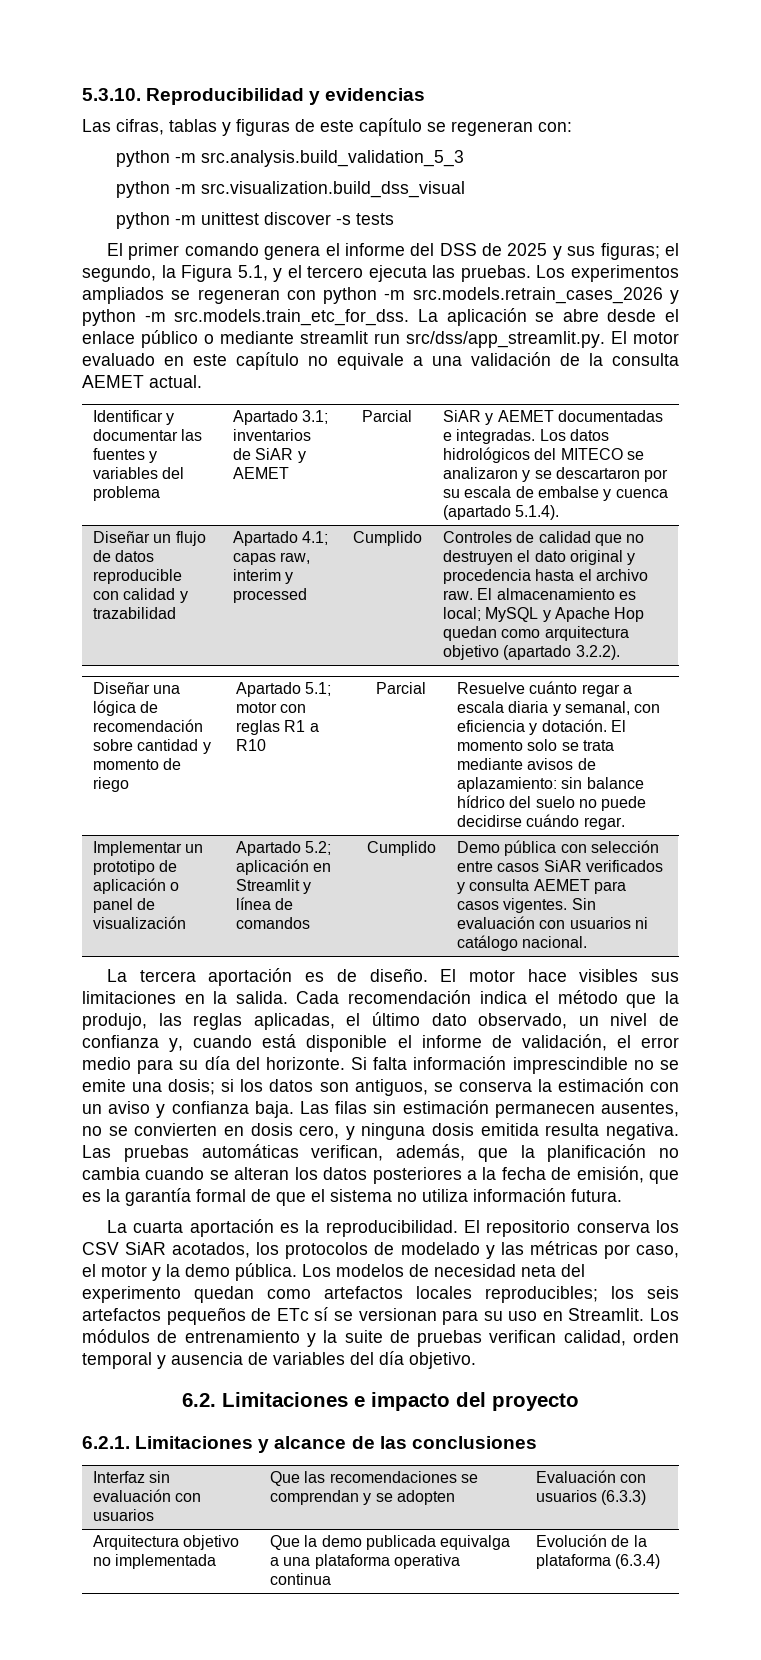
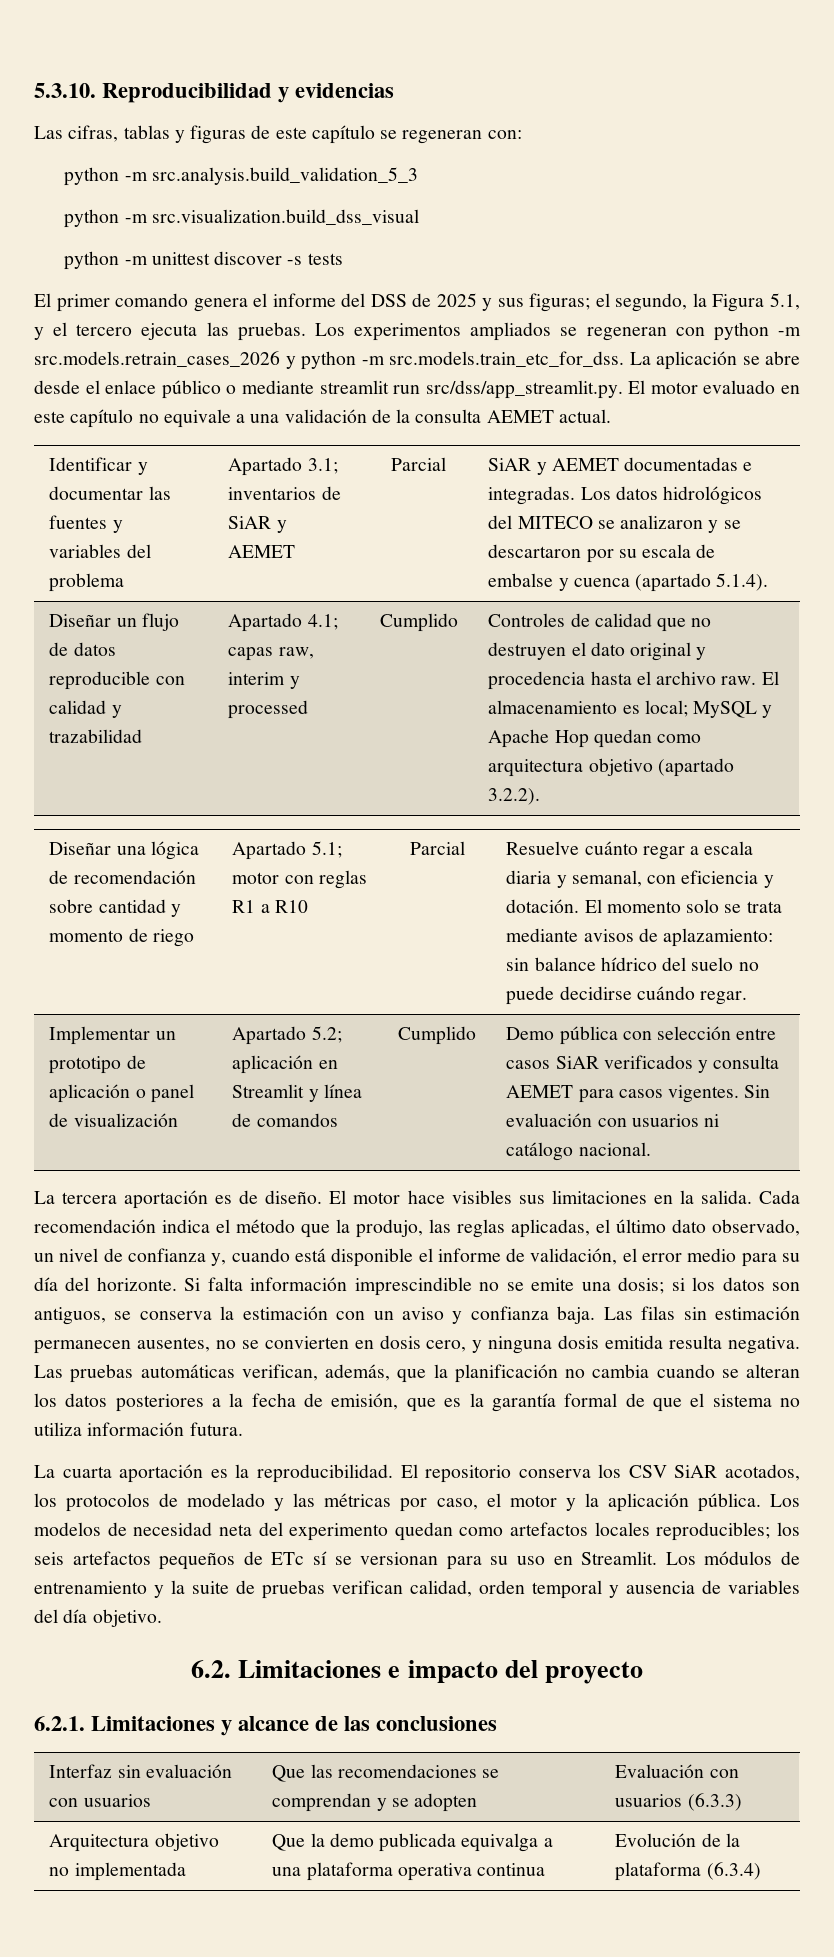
[185,1264,230,1277] demo -> [607,1493,689,1512] aplicación

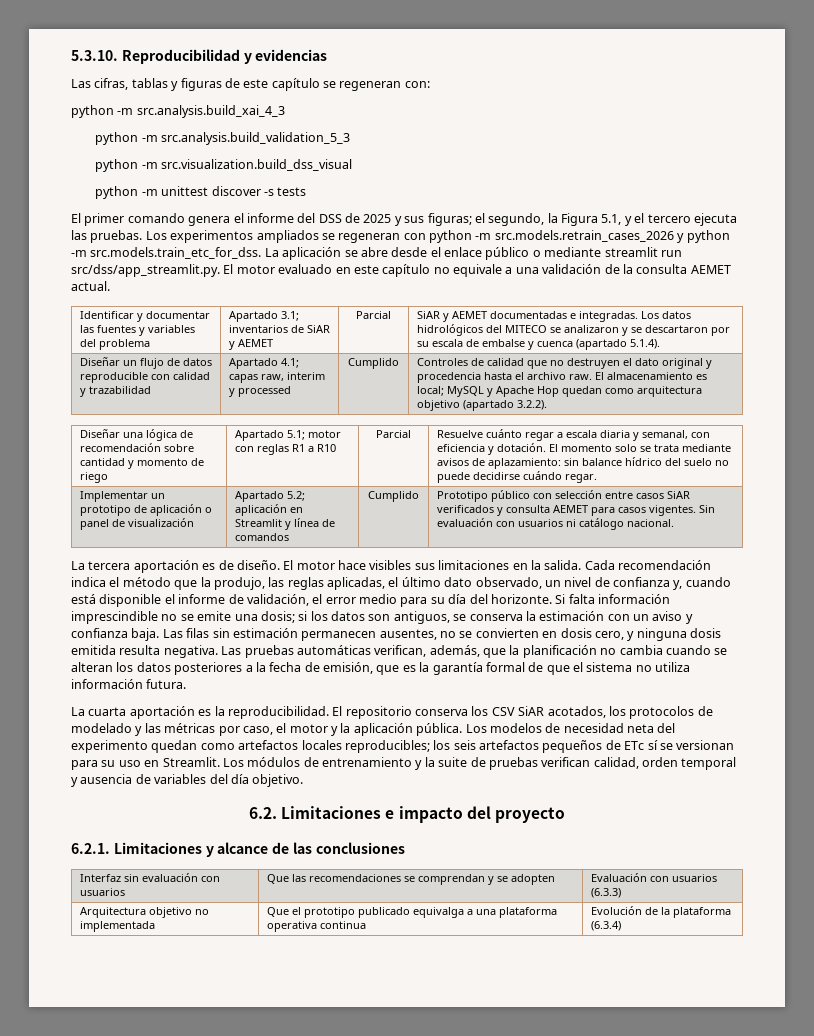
(522, 134) none -> [71,105,285,118] // python -m src.analysis.build_xai_4_3
[506,1026,618,1045] Demo pública -> [436,490,530,502] Prototipo público
[310,1833,457,1852] la demo publicada -> [291,907,410,918] el prototipo publicado

